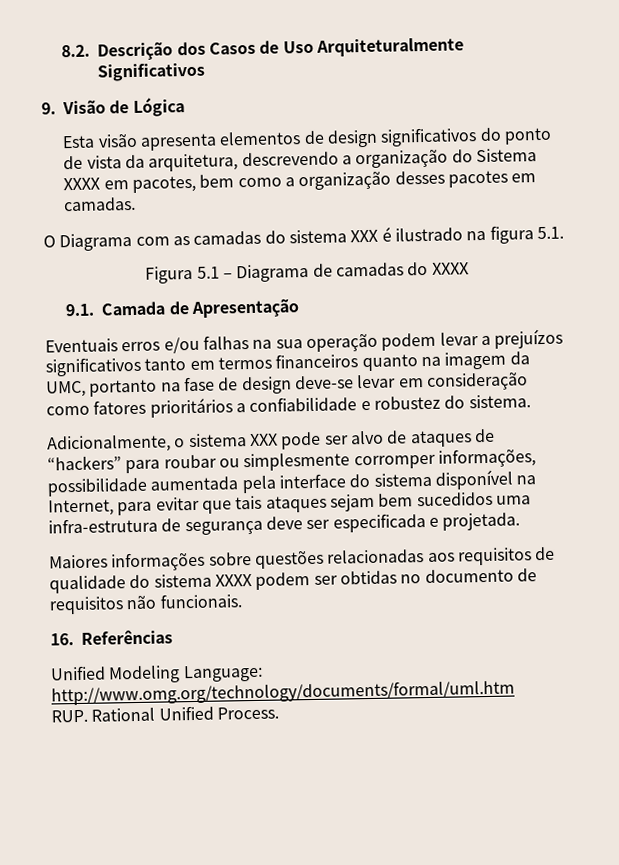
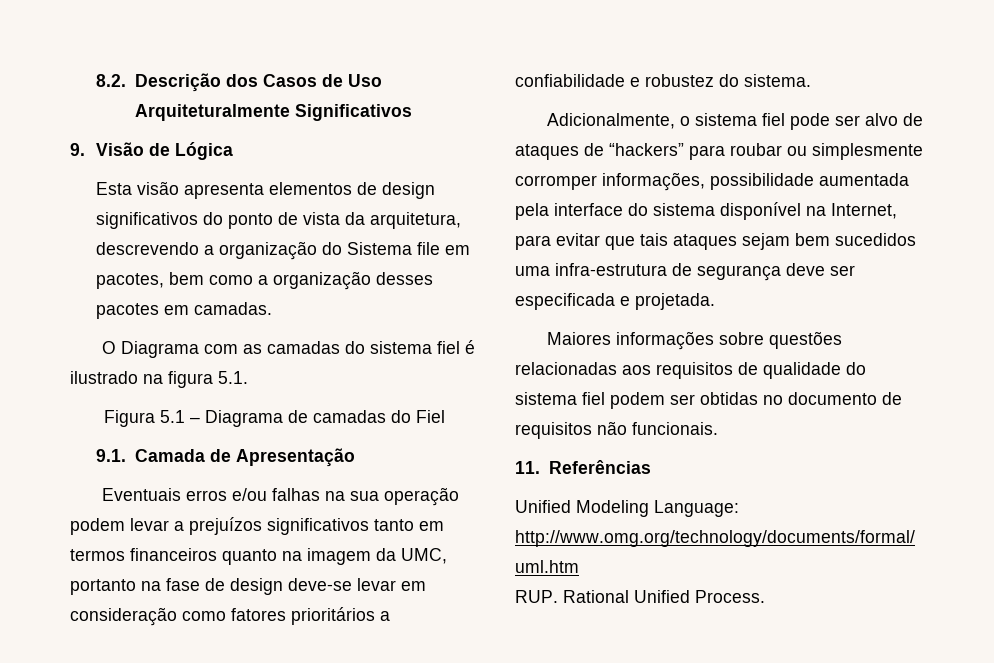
[63,177,101,191] XXXX -> [416,242,440,255] file
[350,229,379,243] XXX -> [437,341,461,354] fiel
[431,262,469,275] XXXX -> [416,410,445,423] Fiel
[249,433,278,447] XXX -> [762,113,786,126] fiel
[214,574,252,587] XXXX -> [582,392,605,405] fiel
[50,633,74,646] 16. -> [515,461,540,474] 11.

